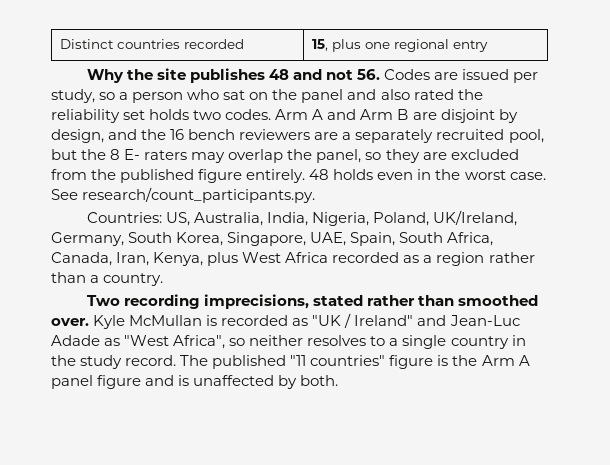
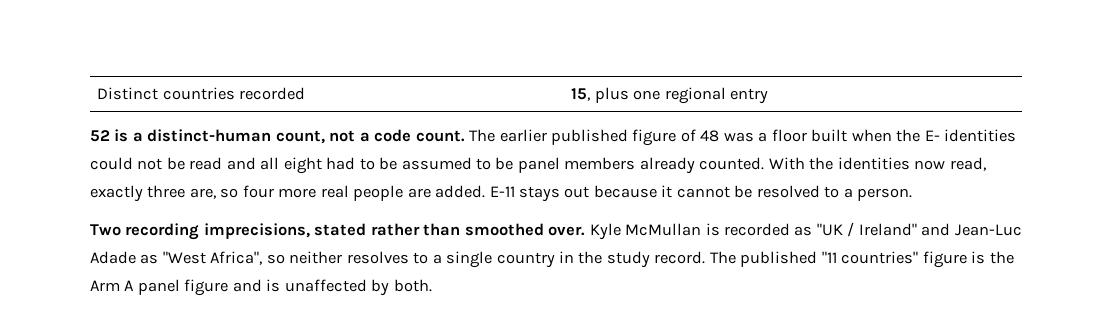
[86,68,539,83] [51,89,483,103] [51,109,518,123] [51,129,544,143] [51,149,519,163] [51,169,546,183] [51,187,316,203] [86,210,518,226] [51,232,494,246] [51,252,535,266] [51,272,164,286] Why the site publishes 48 and not 56. Codes are issued per study, so a person who sat on the panel and also rated the reliability set holds two codes. Arm A and Arm B are disjoint by design, and the 16 bench reviewers are a separately recruited pool, but the 8 E- raters may overlap the panel, so they are excluded from the published figure entirely. 48 holds even in the worst case. See research/count_participants.py. // Countries: US, Australia, India, Nigeria, Poland, UK/Ireland, Germany, South Korea, Singapore, UAE, Spain, South Africa, Canada, Iran, Kenya, plus West Africa recorded as a region rather than a country. -> [90,129,1017,146] [90,157,986,174] [90,185,913,202] 52 is a distinct-human count, not a code count. The earlier published figure of 48 was a floor built when the E- identities could not be read and all eight had to be assumed to be panel members already counted. With the identities now read, exactly three are, so four more real people are added. E-11 stays out because it cannot be resolved to a person.

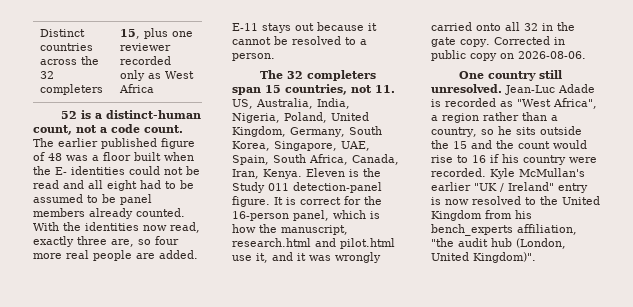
[239,87,306,100] recorded -> [39,56,99,65] [39,71,54,79] [39,84,103,95] across the 32 completers
[664,87,769,104] regional entry -> [119,43,171,51] [119,56,171,65] [119,70,194,81] [118,84,154,93] reviewer recorded only as West Africa
[90,222,1022,240] [90,251,1014,268] [90,279,432,296] Two recording imprecisions, stated rather than smoothed over. Kyle McMullan is recorded as "UK / Ireland" and Jean-Luc Adade as "West Africa", so neither resolves to a single country in the study record. The published "11 countries" figure is the Arm A panel figure and is unaffected by both. -> [259,70,376,81] [232,84,395,95] [232,98,350,109] [232,112,369,123] [232,126,382,137] [232,141,370,151] [232,154,399,165] [232,168,381,179] [232,182,382,193] [232,196,382,207] [232,210,380,221] [232,224,348,235] [232,238,395,249] [232,252,381,263] [431,22,575,31] [431,36,565,47] [431,50,586,61] [458,70,562,81] [431,84,595,95] [431,98,597,109] [431,112,558,123] [431,126,582,137] [431,140,587,149] [431,154,597,165] [431,168,585,179] [431,182,588,193] [431,196,600,205] [431,210,532,221] [431,224,577,236] [431,238,566,249] [431,252,536,263] The 32 completers span 15 countries, not 11. US, Australia, India, Nigeria, Poland, United Kingdom, Germany, South Korea, Singapore, UAE, Spain, South Africa, Canada, Iran, Kenya. Eleven is the Study 011 detection-panel figure. It is correct for the 16-person panel, which is how the manuscript, research.html and pilot.html use it, and it was wrongly carried onto all 32 in the gate copy. Corrected in public copy on 2026-08-06. // One country still unresolved. Jean-Luc Adade is recorded as "West Africa", a region rather than a country, so he sits outside the 15 and the count would rise to 16 if his country were recorded. Kyle McMullan's earlier "UK / Ireland" entry is now resolved to the United Kingdom from his bench_experts affiliation, "the audit hub (London, United Kingdom)".

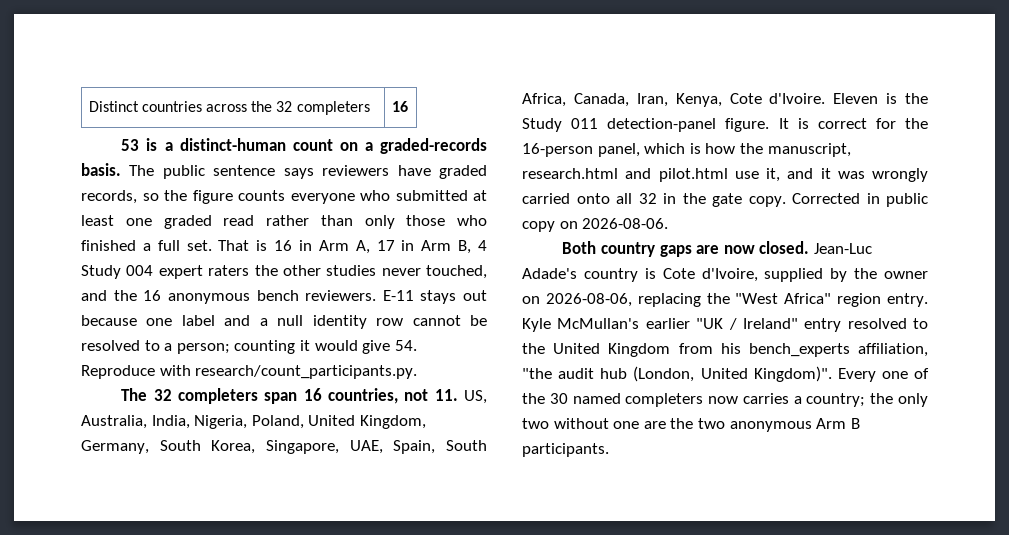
[119,28,193,39] [119,43,171,51] [119,56,171,65] [119,70,194,81] [118,84,154,93] [60,110,201,119] [33,124,183,135] [33,138,195,149] [33,152,194,161] [33,166,200,175] [33,180,194,191] [33,194,152,205] [33,208,185,219] [33,222,200,233] [33,236,179,247] [33,250,198,261] [232,22,377,33] 15, plus one reviewer recorded only as West Africa // 52 is a distinct-human count, not a code count. The earlier published figure of 48 was a floor built when the E- identities could not be read and all eight had to be assumed to be panel members already counted. With the identities now read, exactly three are, so four more real people are added. E-11 stays out because it -> [391,101,408,112] [121,138,487,154] [81,163,487,179] [81,190,487,204] [81,215,487,229] [81,240,487,254] [81,265,487,279] [81,290,487,304] [81,315,404,329] 16 // 53 is a distinct-human count on a graded-records basis. The public sentence says reviewers have graded records, so the figure counts everyone who submitted at least one graded read rather than only those who finished a full set. That is 16 in Arm A, 17 in Arm B, 4 Study 004 expert raters the other studies never touched, and the 16 anonymous bench reviewers. E-11 stays out because one label and a null identity row
[232,53,275,61] person. -> [176,340,417,354] [81,365,418,379] person; counting it would give 54. Reproduce with research/count_participants.py.
[265,85,281,93] 15 -> [303,388,322,401] 16
[263,169,302,179] Kenya. -> [675,93,826,107] Kenya, Cote d'Ivoire.
[458,70,562,81] [431,84,595,95] [431,98,597,109] [431,112,558,123] [431,126,582,137] [431,140,587,149] [431,154,597,165] [431,168,486,177] One country still unresolved. Jean-Luc Adade is recorded as "West Africa", a region rather than a country, so he sits outside the 15 and the count would rise to 16 if his country were recorded. -> [562,241,872,257] [522,268,928,282] [522,293,928,307] Both country gaps are now closed. Jean-Luc Adade's country is Cote d'Ivoire, supplied by the owner on 2026-08-06, replacing the "West Africa" region entry.
[431,197,469,205] is now -> (842, 325) none
(536, 257) none -> [837,368,929,382] [522,393,928,407] [522,418,860,432] [522,443,609,457] Every one of the 30 named completers now carries a country; the only two without one are the two anonymous Arm B participants.

